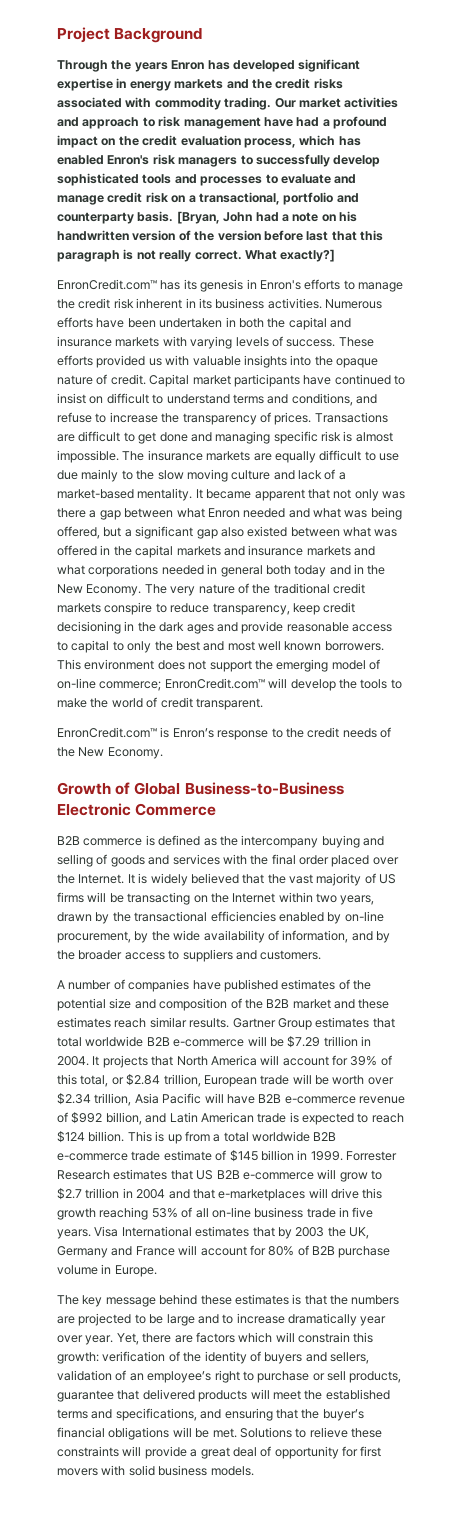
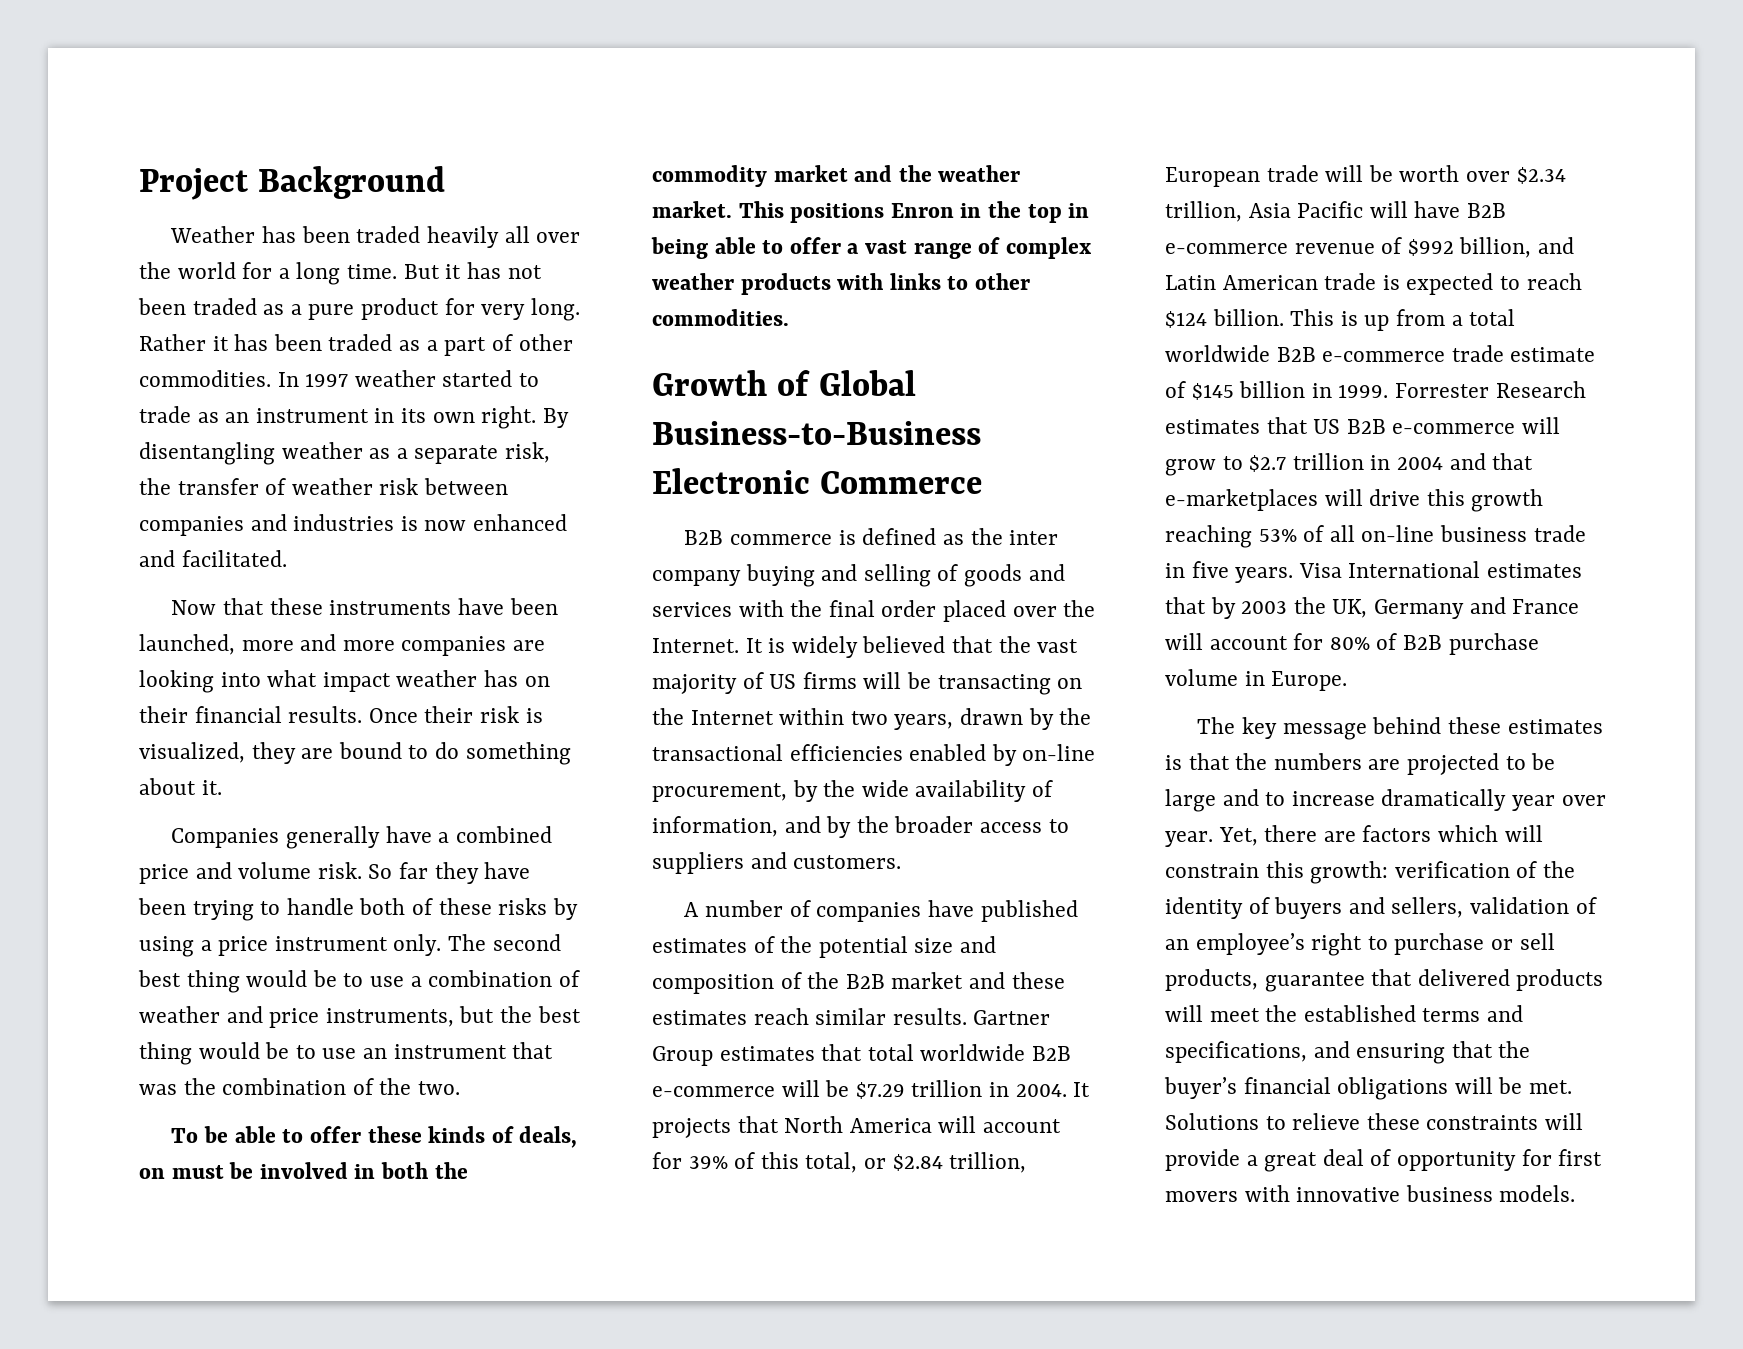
[57,59,361,72] [57,78,343,91] [57,97,399,110] [57,116,387,129] [57,135,361,148] [57,154,381,167] [57,173,357,186] [57,192,359,205] [57,211,357,224] [57,230,383,241] [57,249,336,262] [57,279,403,292] [57,298,382,309] [57,317,351,330] [57,336,374,349] [57,355,378,368] [57,374,405,387] [57,393,377,406] [57,412,388,425] [57,431,393,444] [57,450,399,463] [57,469,346,482] [57,488,405,501] [57,507,402,520] [57,526,398,539] [57,545,375,558] [57,564,386,577] [57,583,365,596] [57,602,356,615] [57,621,392,634] [57,640,384,653] [57,659,380,672] [57,678,402,691] [57,697,263,710] [57,727,391,740] [57,747,163,759] Through the years Enron has developed significant expertise in energy markets and the credit risks associated with commodity trading. Our market activities and approach to risk management have had a profound impact on the credit evaluation process, which has enabled Enron's risk managers to successfully develop sophisticated tools and processes to evaluate and manage credit risk on a transactional, portfolio and counterparty basis. [Bryan, John had a note on his handwritten version of the version before last that this paragraph is not really correct. What exactly?] // EnronCredit.com™ has its genesis in Enron's efforts to manage the credit risk inherent in its business activities. Numerous efforts have been undertaken in both the capital and insurance markets with varying levels of success. These efforts provided us with valuable insights into the opaque nature of credit. Capital market participants have continued to insist on difficult to understand terms and conditions, and refuse to increase the transparency of prices. Transactions are difficult to get done and managing specific risk is almost impossible. The insurance markets are equally difficult to use due mainly to the slow moving culture and lack of a market-based mentality. It became apparent that not only was there a gap between what Enron needed and what was being offered, but a significant gap also existed between what was offered in the capital markets and insurance markets and what corporations needed in general both today and in the New Economy. The very nature of the traditional credit markets conspire to reduce transparency, keep credit decisioning in the dark ages and provide reasonable access to capital to only the best and most well known borrowers. This environment does not support the emerging model of on-line commerce; EnronCredit.com™ will develop the tools to make the world of credit transparent. // EnronCredit.com™ is Enron’s response to the credit needs of the New Economy. -> [170,226,581,248] [139,262,542,285] [138,298,580,321] [139,334,573,356] [139,370,540,387] [139,406,569,429] [139,442,551,465] [139,478,509,495] [139,514,568,536] [139,550,287,567] [171,598,558,615] [139,634,546,656] [139,670,550,693] [139,706,543,723] [139,742,571,765] [139,778,222,795] [171,826,552,849] [139,862,531,884] [138,898,578,921] [139,934,561,957] [138,970,580,993] [139,1006,581,1028] [139,1042,554,1065] [139,1078,461,1095] [171,1126,578,1148] [139,1162,468,1179] [652,165,1021,187] [652,201,1090,223] [651,237,1091,259] [652,273,1031,295] [652,309,789,326] Weather has been traded heavily all over the world for a long time. But it has not been traded as a pure product for very long. Rather it has been traded as a part of other commodities. In 1997 weather started to trade as an instrument in its own right. By disentangling weather as a separate risk, the transfer of weather risk between companies and industries is now enhanced and facilitated. // Now that these instruments have been launched, more and more companies are looking into what impact weather has on their financial results. Once their risk is visualized, they are bound to do something about it. // Companies generally have a combined price and volume risk. So far they have been trying to handle both of these risks by using a price instrument only. The second best thing would be to use a combination of weather and price instruments, but the best thing would be to use an instrument that was the combination of the two. // To be able to offer these kinds of deals, on must be involved in both the commodity market and the weather market. This positions Enron in the top in being able to offer a vast range of complex weather products with links to other commodities.
[241,835,319,848] intercompany -> [1009,530,1059,545] [652,570,741,586] inter company
[128,1465,155,1476] solid -> [1296,1187,1401,1202] innovative

